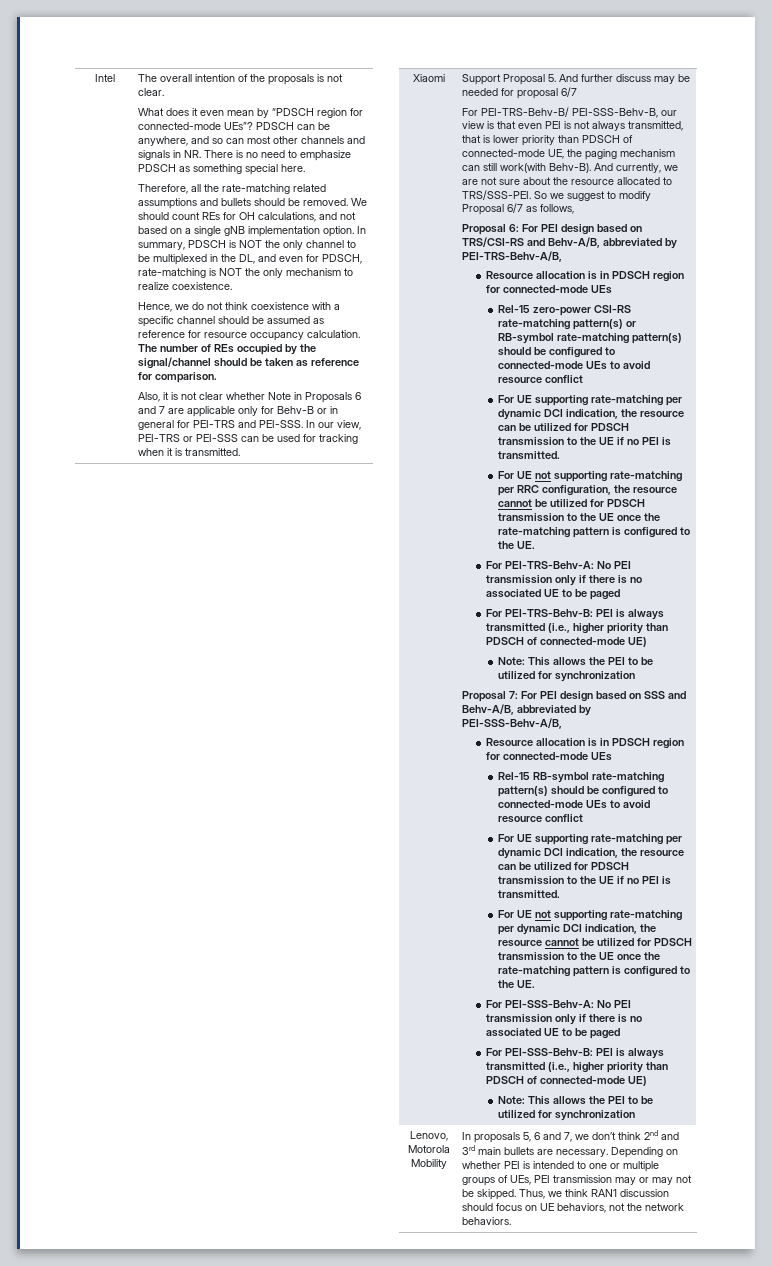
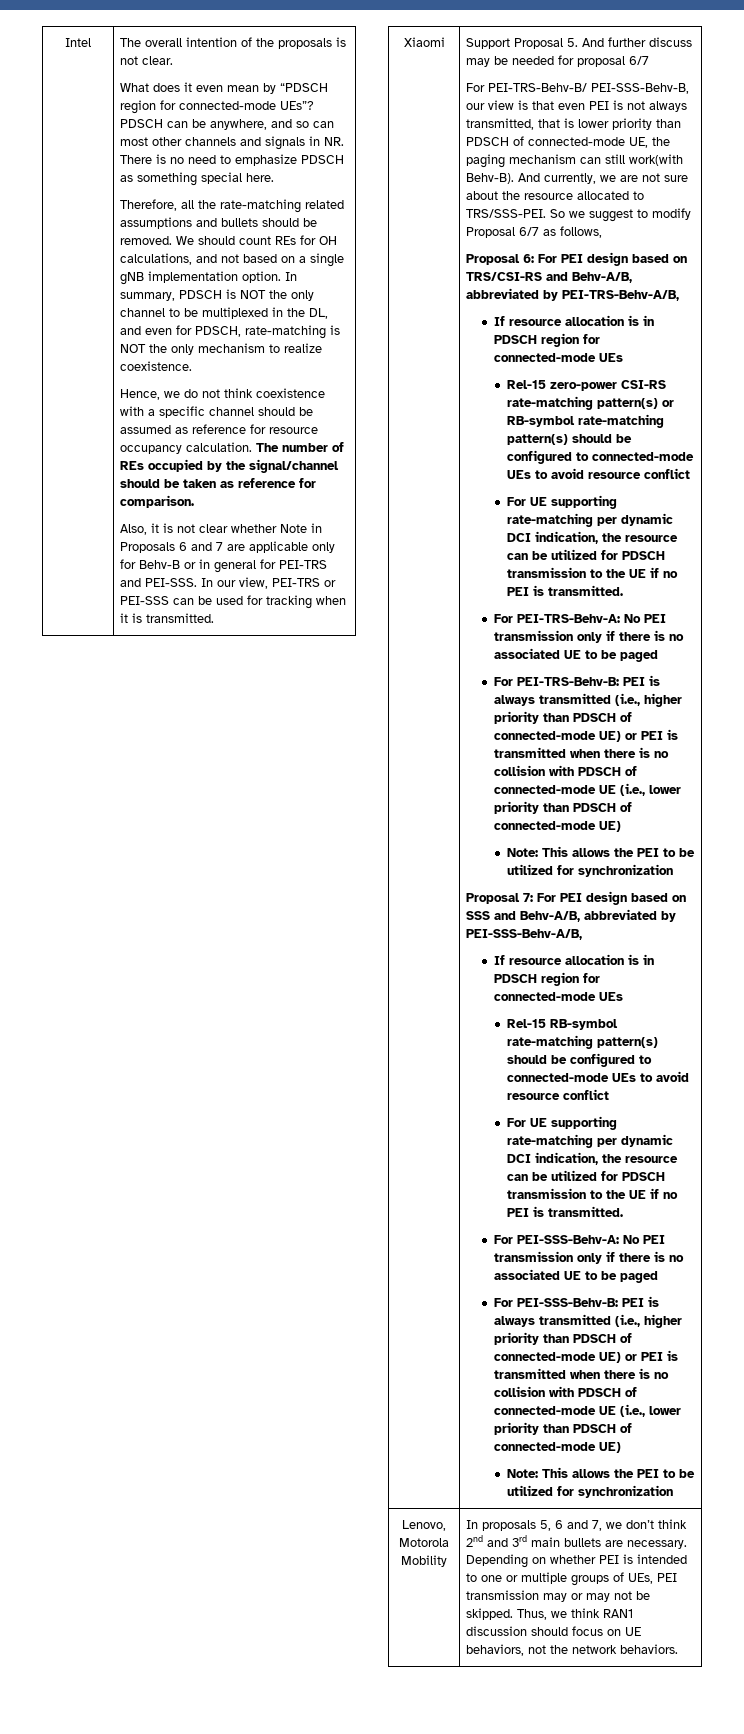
[485,271,533,280] Resource -> [493,316,562,326] If resource
[497,471,682,482] [497,485,677,496] [497,499,645,507] [497,513,660,522] [497,527,690,538] [497,541,535,549] // For UE not supporting rate-matching per RRC configuration, the resource cannot be utilized for PDSCH transmission to the UE once the rate-matching pattern is configured to the UE. -> (623, 590) none
(647, 642) none -> [624,729,678,740] [493,747,669,758] [493,765,637,776] [493,783,681,796] [493,801,632,814] [493,821,621,832] or PEI is transmitted when there is no collision with PDSCH of connected-mode UE (i.e., lower priority than PDSCH of connected-mode UE)
[485,738,533,747] Resource -> [493,955,562,965] If resource
[497,910,682,921] [497,924,656,935] [497,938,692,947] [497,952,660,961] [497,966,690,977] [497,980,535,988] // For UE not supporting rate-matching per dynamic DCI indication, the resource cannot be utilized for PDSCH transmission to the UE once the rate-matching pattern is configured to the UE. -> (623, 1211) none
(647, 1081) none -> [624,1350,678,1361] [493,1368,669,1379] [493,1386,637,1397] [493,1404,681,1417] [493,1422,632,1435] [493,1442,621,1453] or PEI is transmitted when there is no collision with PDSCH of connected-mode UE (i.e., lower priority than PDSCH of connected-mode UE)

